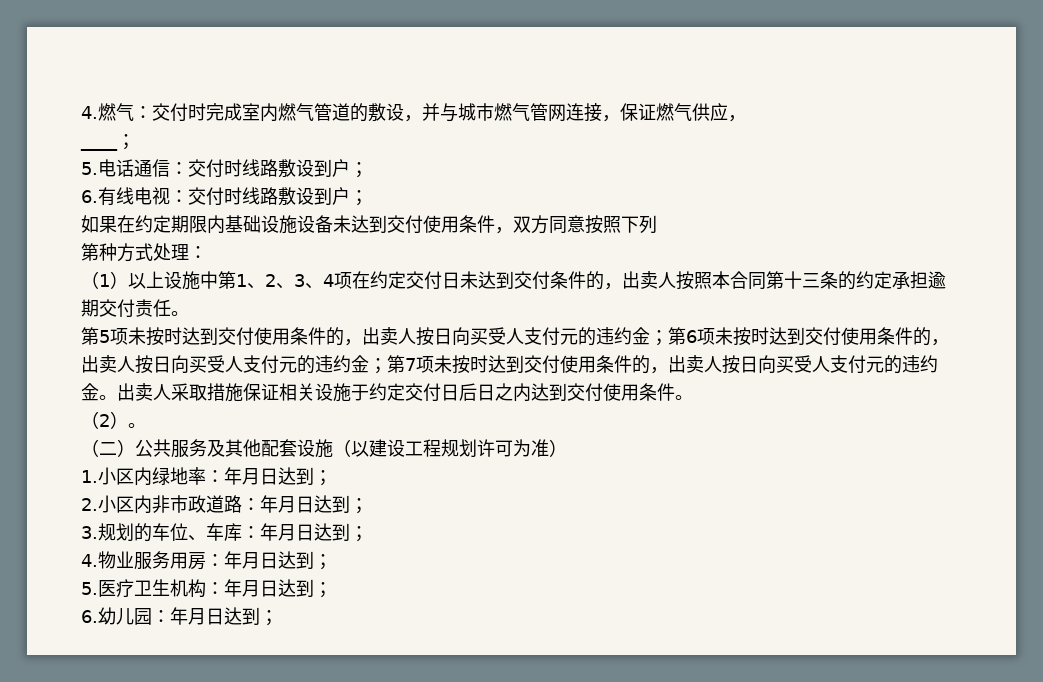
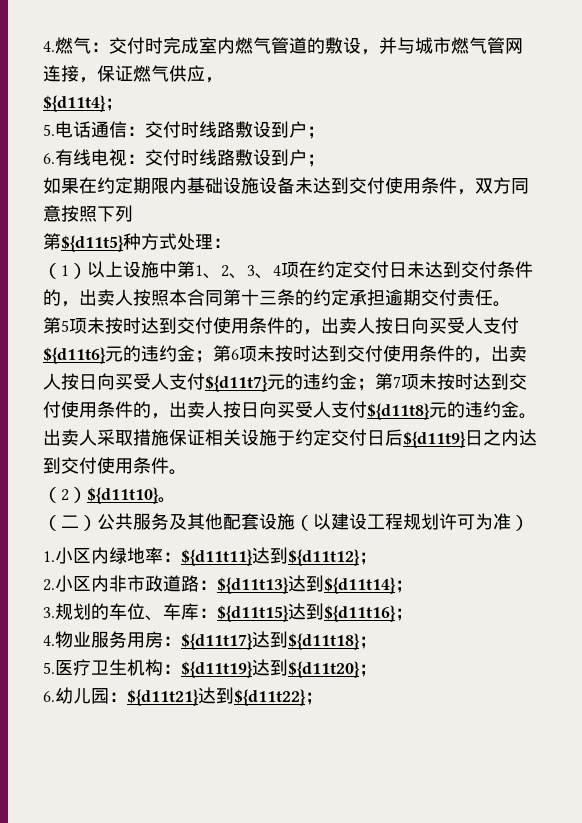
[80,147,118,151] ____ -> [43,95,106,112] ${d11t4}
(99, 252) none -> [61,235,124,252] ${d11t5}
(560, 336) none -> [43,347,106,364] ${d11t6}
(279, 364) none -> [205,375,268,392] ${d11t7}
(866, 364) none -> [367,403,430,420] ${d11t8}
(477, 392) none -> [403,431,466,448] ${d11t9}
(128, 420) none -> [87,487,159,504] ${d11t10}
[224,467,314,485] 年月日达到 -> [181,547,360,566] ${d11t11}达到${d11t12}
[260,495,350,513] 年月日达到 -> [217,575,396,594] ${d11t13}达到${d11t14}
[260,523,350,541] 年月日达到 -> [217,603,396,622] ${d11t15}达到${d11t16}
[224,551,314,569] 年月日达到 -> [181,631,360,650] ${d11t17}达到${d11t18}
[224,579,314,597] 年月日达到 -> [181,659,360,678] ${d11t19}达到${d11t20}
[170,607,260,625] 年月日达到 -> [127,687,306,706] ${d11t21}达到${d11t22}

